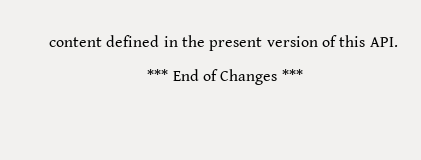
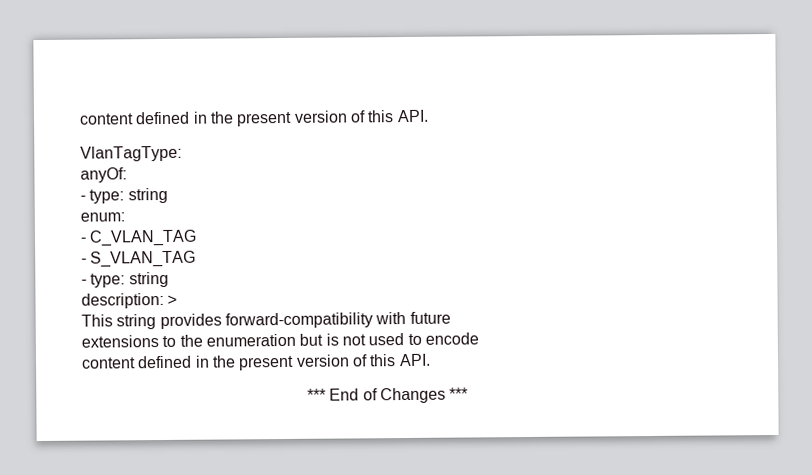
[49,35,398,51] content defined in the present version of this API. -> [79,109,429,127] [80,145,182,162] [80,167,127,183] [80,187,168,204] [80,212,125,222] [80,229,198,247] [81,250,197,268] [81,271,169,288] [81,292,178,309] [81,311,451,330] [81,332,479,348] [81,353,431,371] content defined in the present version of this API. // VlanTagType: // anyOf: // - type: string // enum: // - C_VLAN_TAG // - S_VLAN_TAG // - type: string // description: > // This string provides forward-compatibility with future // extensions to the enumeration but is not used to encode // content defined in the present version of this API.

